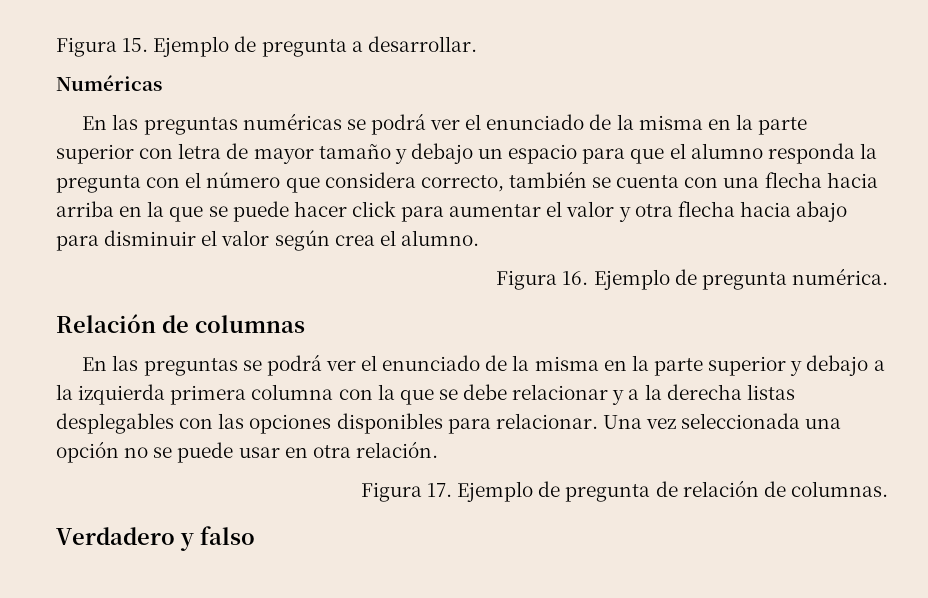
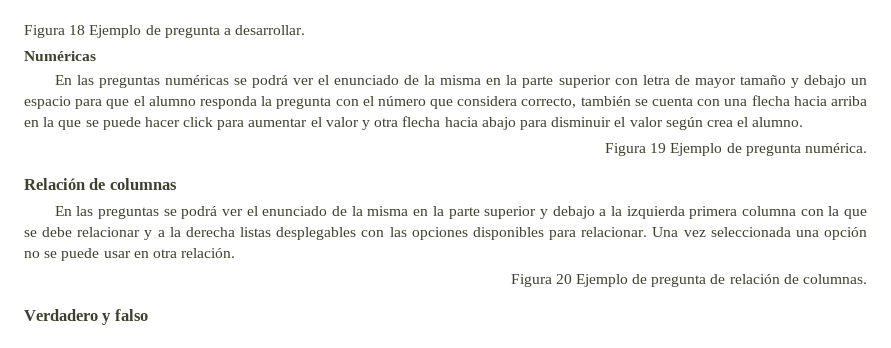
[56,37,149,57] Figura 15. -> [24,25,86,38] Figura 18
[562,271,589,285] 16. -> [650,143,667,153] 19
[427,483,453,497] 17. -> [555,274,572,284] 20

